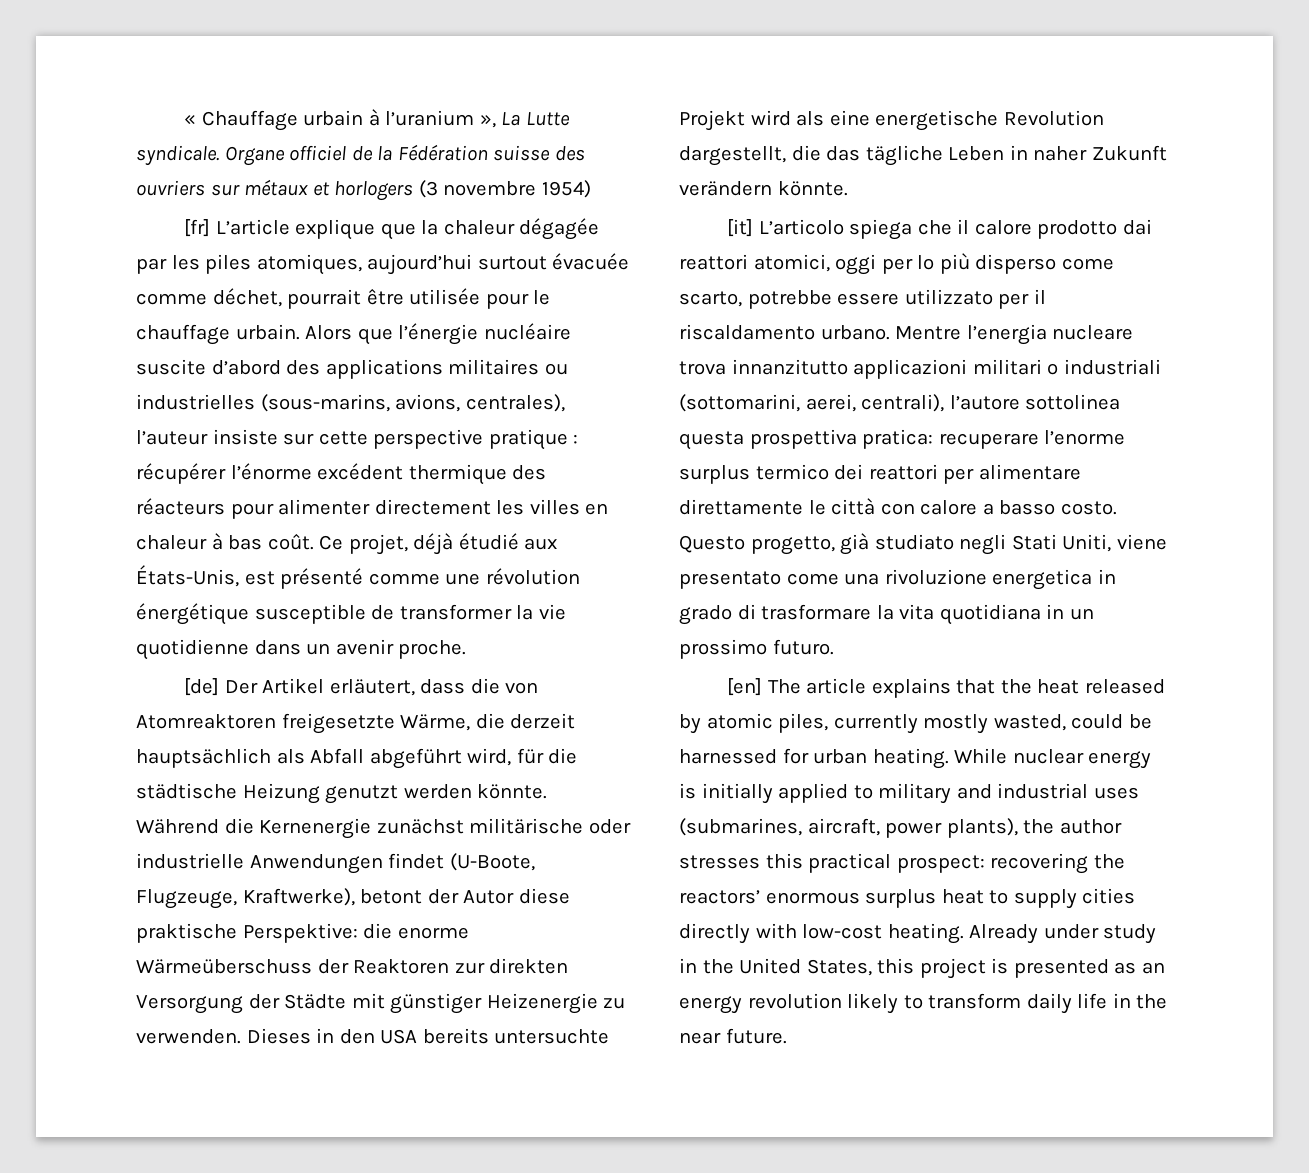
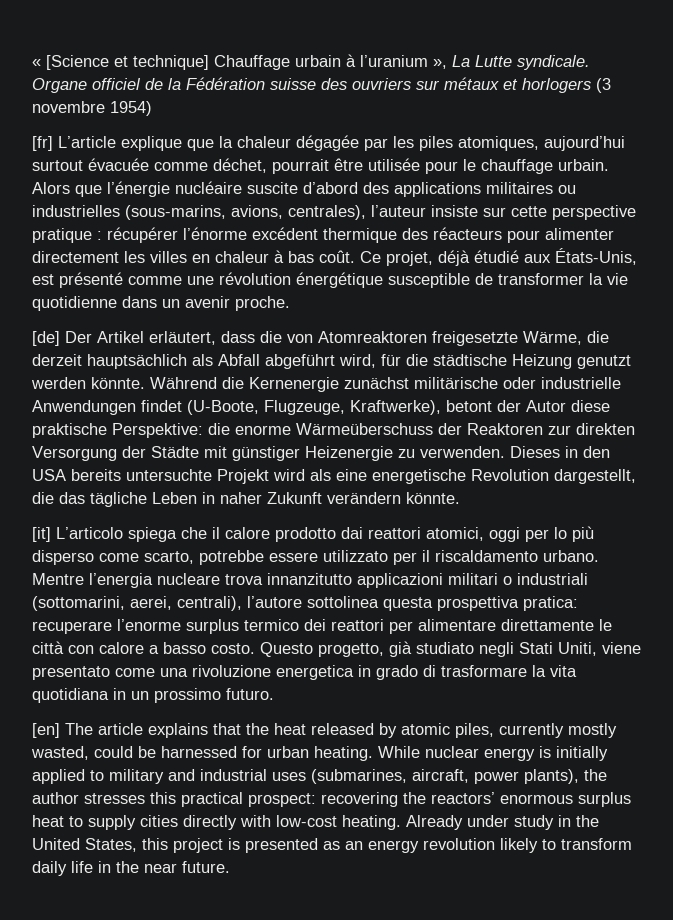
(197, 120) none -> [46,55,209,70] [Science et technique]

